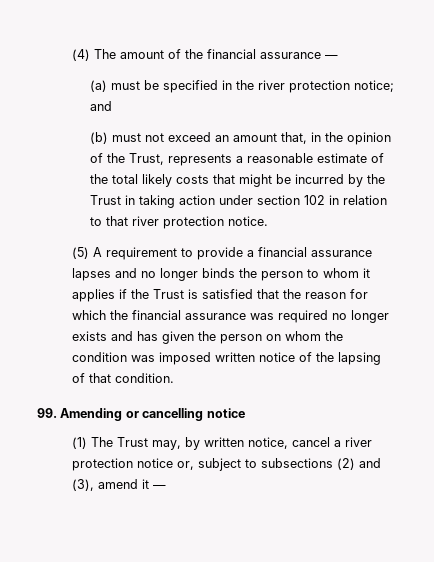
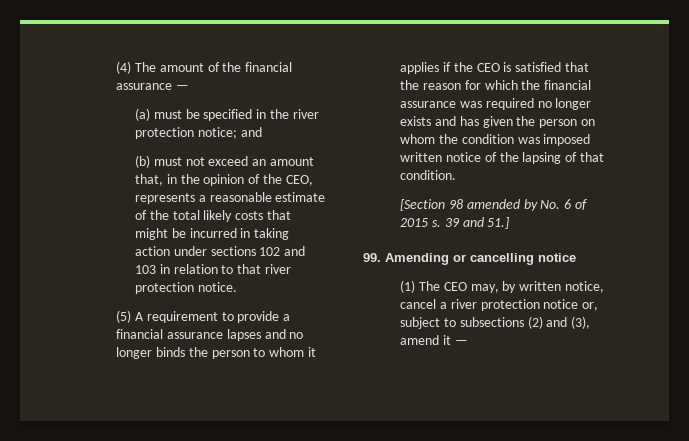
[128,153,164,165] Trust, -> [285,175,313,186] CEO,
[347,174,385,187] [89,195,121,205] by the Trust -> (237, 233) none
[256,195,325,205] section 102 -> [210,246,306,256] [134,265,156,274] sections 102 and 103
[153,289,185,299] Trust -> [476,63,500,72] CEO
(175, 378) none -> [400,199,587,211] [400,217,510,229] // [Section 98 amended by No. 6 of 2015 s. 39 and 51.]
[117,437,149,447] Trust -> [443,282,467,291] CEO

